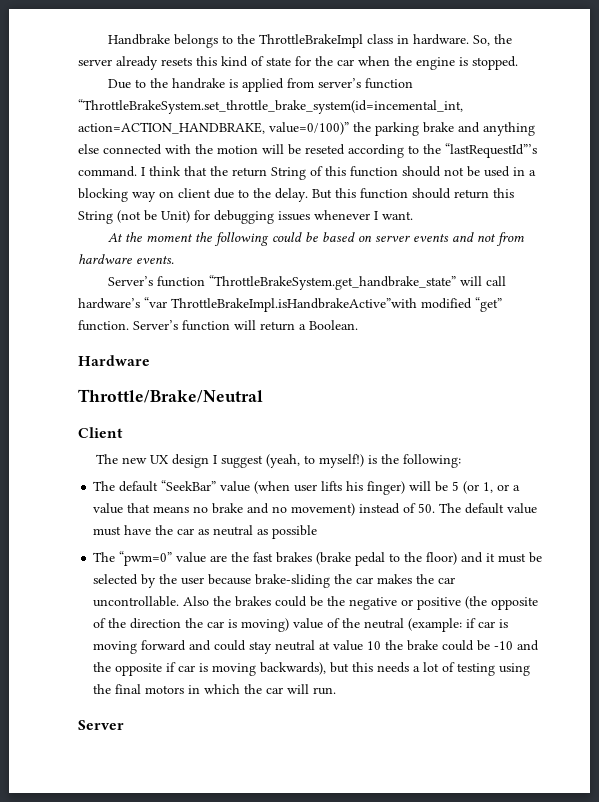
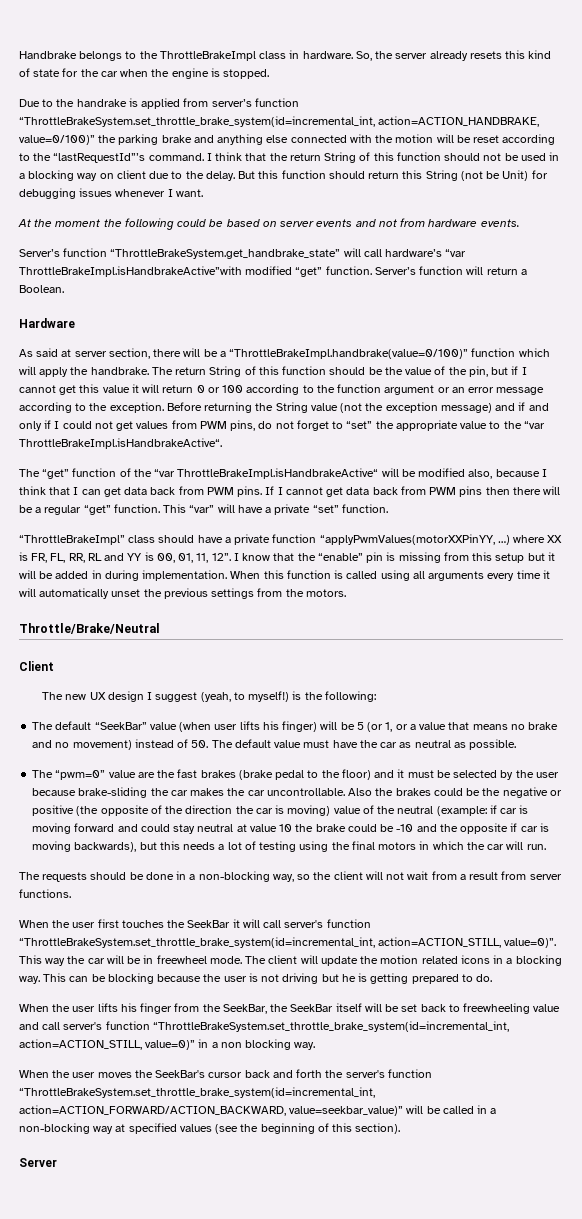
[78,99,463,114] “ThrottleBrakeSystem.set_throttle_brake_system(id=incemental_int, -> [19,116,375,127] “ThrottleBrakeSystem.set_throttle_brake_system(id=incremental_int,
[305,144,345,155] reseted -> [473,135,500,143] reset
(150, 360) none -> [19,348,550,359] [19,366,527,377] [19,384,545,395] [19,402,549,413] [19,420,545,431] [19,438,222,449] [19,468,547,479] [19,486,561,497] [19,504,388,515] [19,534,563,545] [19,552,555,563] [19,570,550,581] [19,588,346,599] // As said at server section, there will be a “ThrottleBrakeImpl.handbrake(value=0/100)” function which will apply the handbrake. The return String of this function should be the value of the pin, but if I cannot get this value it will return 0 or 100 according to the function argument or an error message according to the exception. Before returning the String value (not the exception message) and if and only if I could not get values from PWM pins, do not forget to “set” the appropriate value to the “var ThrottleBrakeImpl.isHandbrakeActive“. // The “get” function of the “var ThrottleBrakeImpl.isHandbrakeActive“ will be modified also, because I think that I can get data back from PWM pins. If I cannot get data back from PWM pins then there will be a regular “get” function. This “var” will have a private “set” function. // “ThrottleBrakeImpl” class should have a private function “applyPwmValues(motorXXPinYY, …) where XX is FR, FL, RR, RL and YY is 00, 01, 11, 12”. I know that the “enable” pin is missing from this setup but it will be added in during implementation. When this function is called using all arguments every time it will automatically unset the previous settings from the motors.
[272,525,318,539] possible -> [469,739,517,750] possible.
(337, 691) none -> [19,871,562,882] [19,889,71,898] [19,919,371,928] [19,937,557,948] [19,955,562,966] [19,973,493,984] [19,1003,561,1014] [19,1021,509,1032] [19,1039,316,1050] [19,1069,432,1078] [19,1087,375,1098] [19,1105,497,1116] [19,1123,401,1134] // The requests should be done in a non-blocking way, so the client will not wait from a result from server functions. // When the user first touches the SeekBar it will call server's function “ThrottleBrakeSystem.set_throttle_brake_system(id=incremental_int, action=ACTION_STILL, value=0)”. This way the car will be in freewheel mode. The client will update the motion related icons in a blocking way. This can be blocking because the user is not driving but he is getting prepared to do. // When the user lifts his finger from the SeekBar, the SeekBar itself will be set back to freewheeling value and call server's function “ThrottleBrakeSystem.set_throttle_brake_system(id=incremental_int, action=ACTION_STILL, value=0)” in a non blocking way. // When the user moves the SeekBar's cursor back and forth the server's function “ThrottleBrakeSystem.set_throttle_brake_system(id=incremental_int, action=ACTION_FORWARD/ACTION_BACKWARD, value=seekbar_value)” will be called in a non-blocking way at specified values (see the beginning of this section).

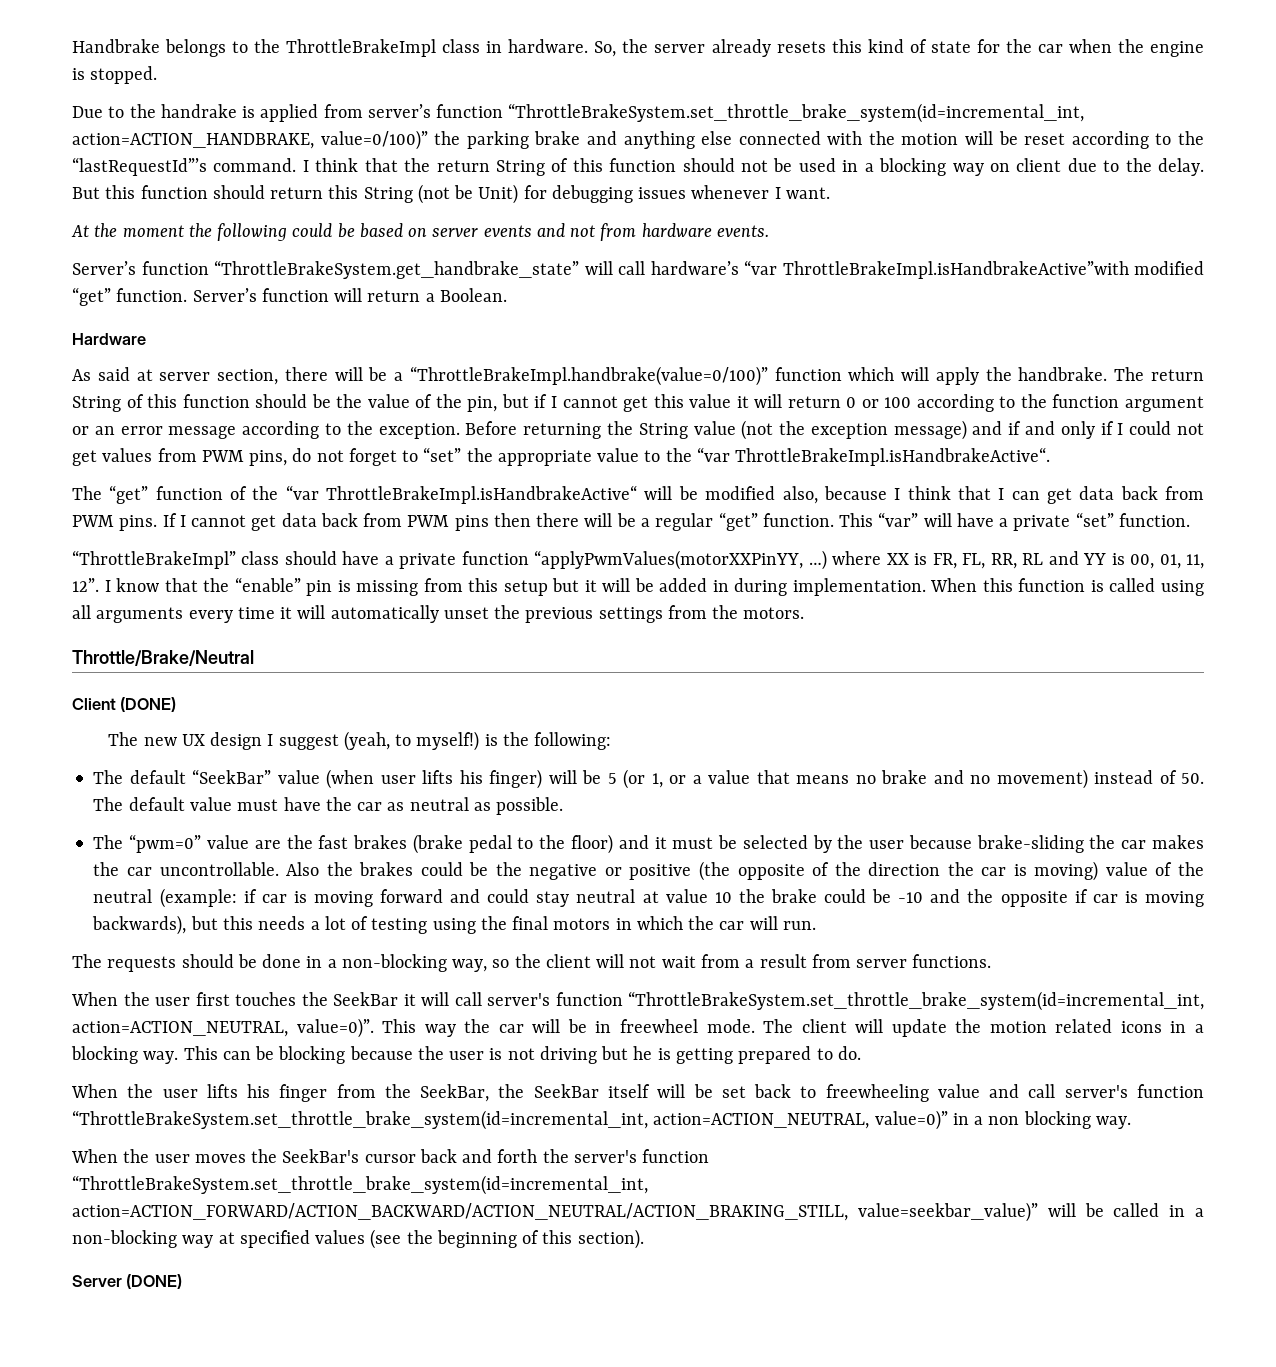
(54, 666) none -> [120,697,177,712] (DONE)
[378,937,502,948] action=ACTION_STILL, -> [72,1021,288,1037] action=ACTION_NEUTRAL,
[19,1039,142,1050] action=ACTION_STILL, -> [653,1113,870,1129] action=ACTION_NEUTRAL,
[19,1105,286,1116] action=ACTION_FORWARD/ACTION_BACKWARD, -> [72,1203,848,1221] action=ACTION_FORWARD/ACTION_BACKWARD/ACTION_NEUTRAL/ACTION_BRAKING_STILL,
(57, 1162) none -> [126,1274,183,1289] (DONE)

